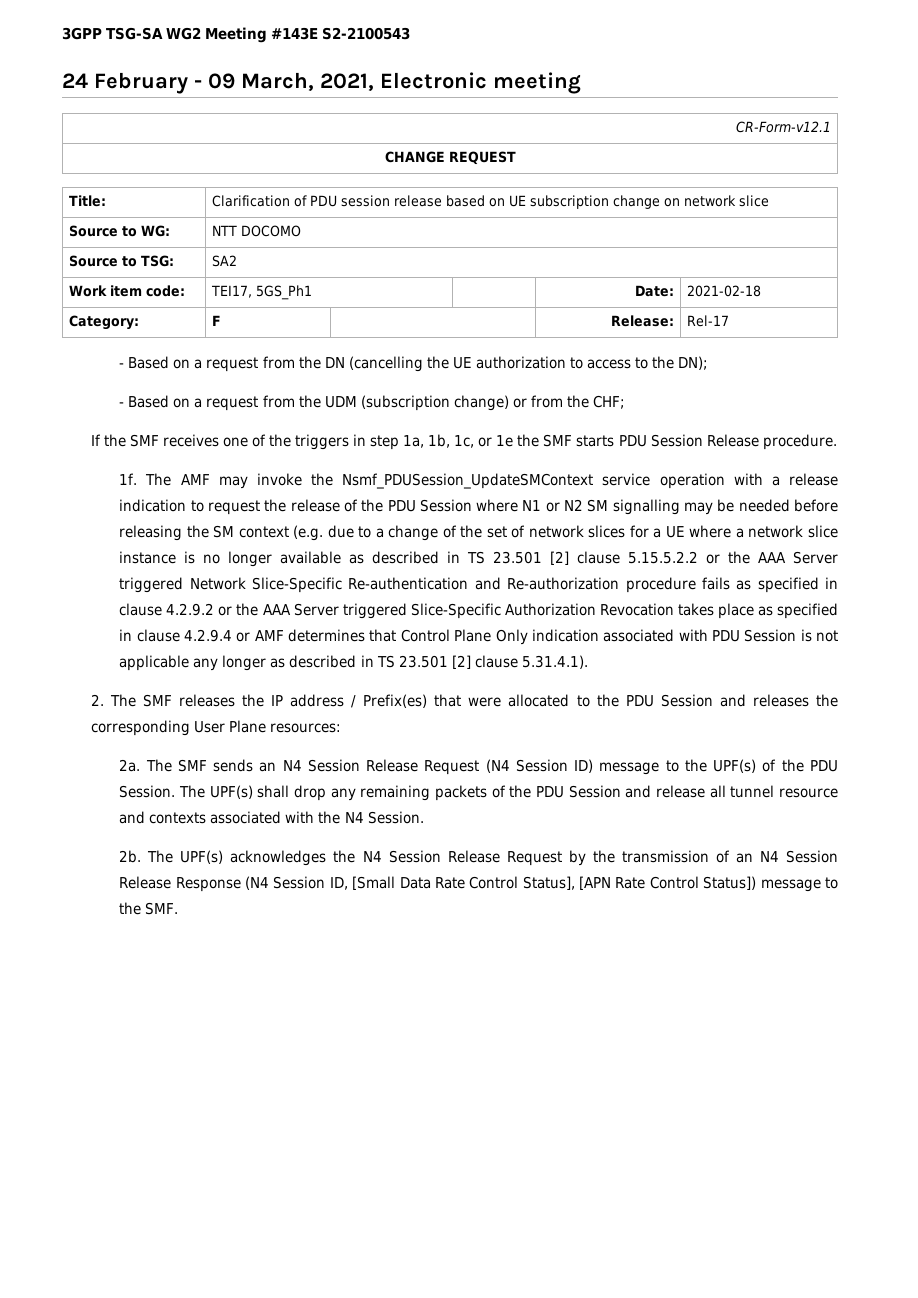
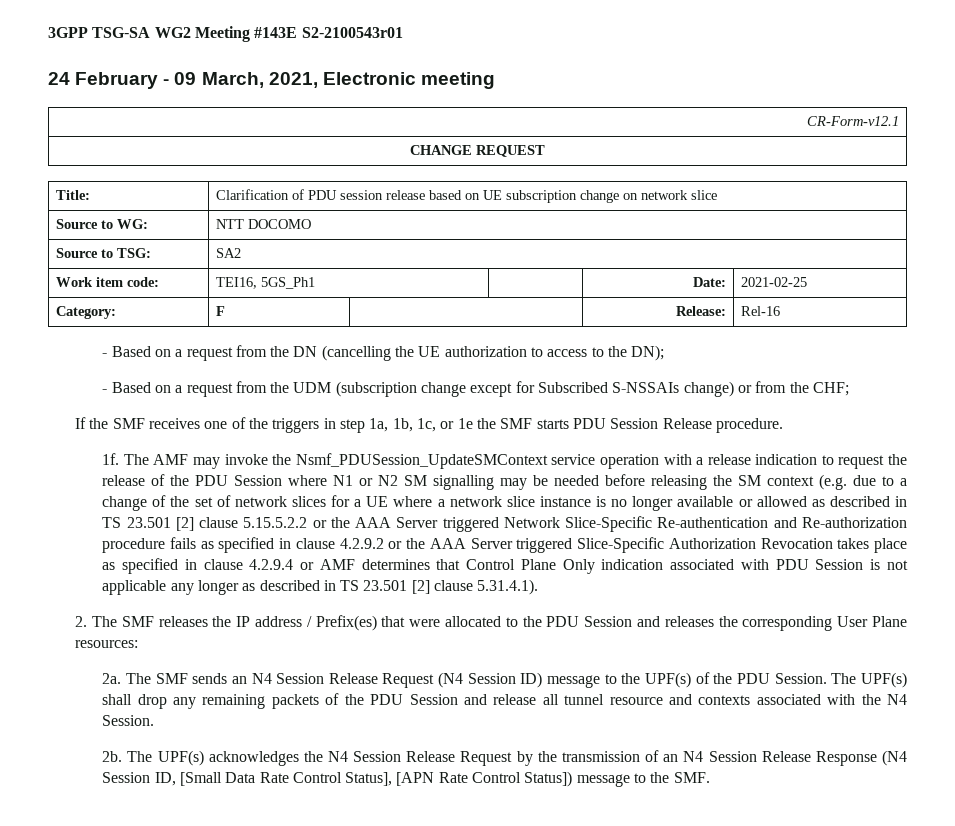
[322,27,411,40] S2-2100543 -> [301,27,403,38] S2-2100543r01
[210,285,252,298] TEI17, -> [216,277,258,289] TEI16,
[686,285,761,297] 2021-02-18 -> [741,277,808,287] 2021-02-25
[686,315,729,327] Rel-17 -> [741,306,781,316] Rel-16
(450, 403) none -> [421,381,680,397] change except for Subscribed S-NSSAIs
(342, 557) none -> [738,496,807,507] or allowed

